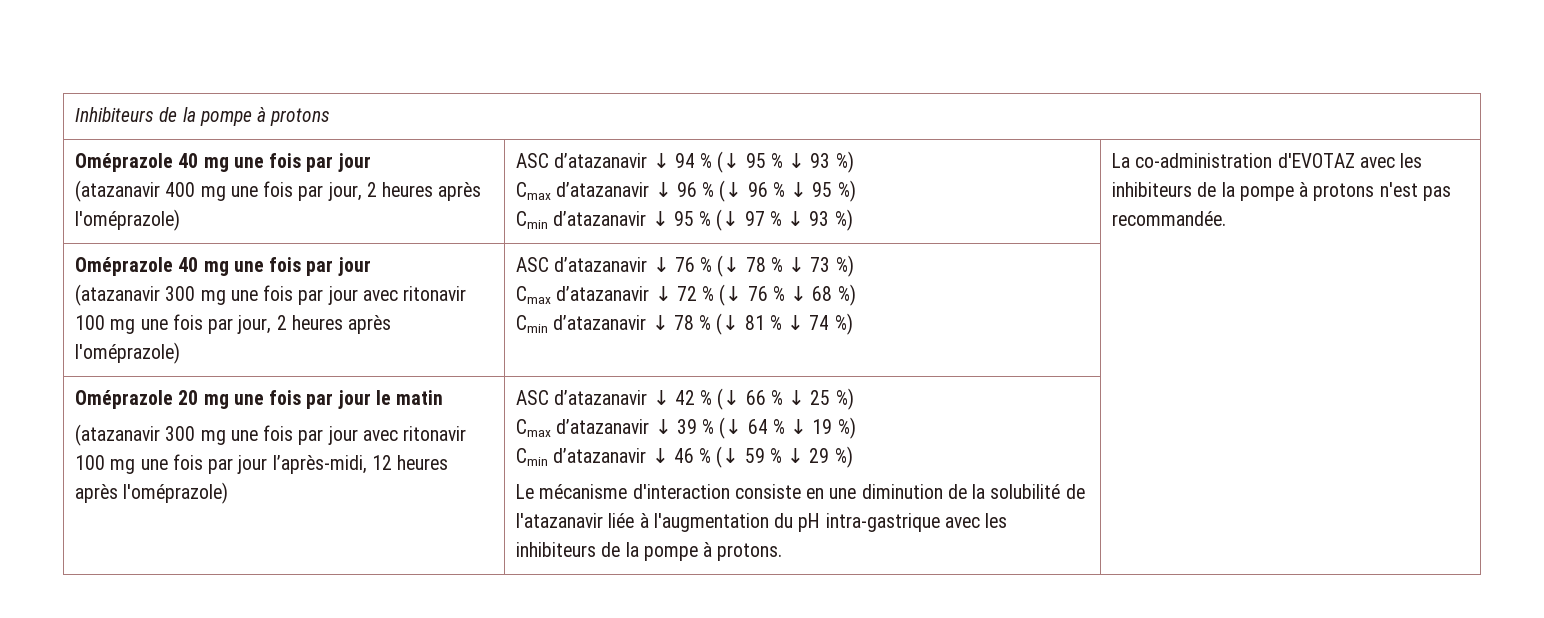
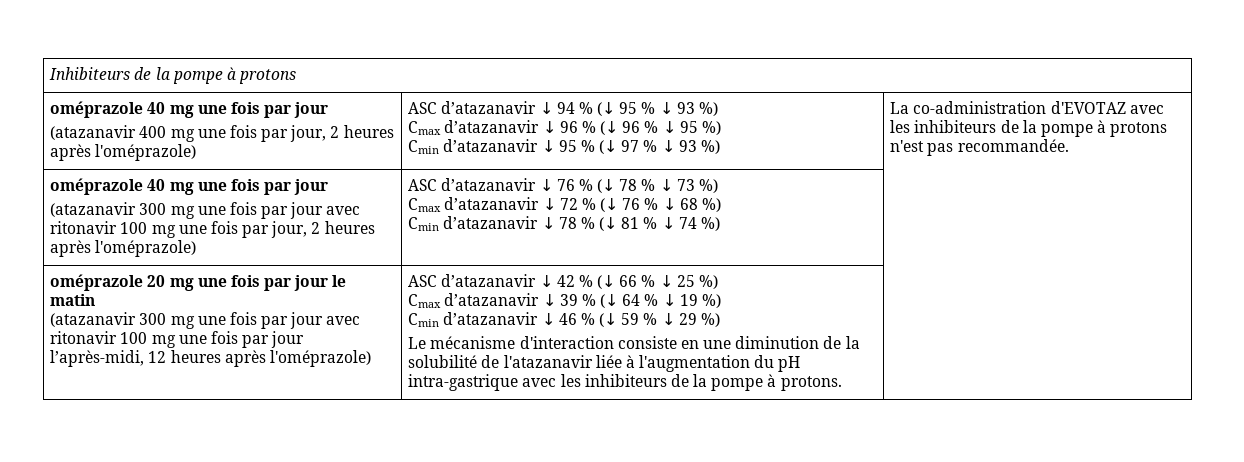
[75,153,174,172] Oméprazole -> [50,101,144,118] oméprazole
[75,257,174,276] Oméprazole -> [50,178,144,195] oméprazole
[75,390,174,409] Oméprazole -> [50,274,144,291] oméprazole

